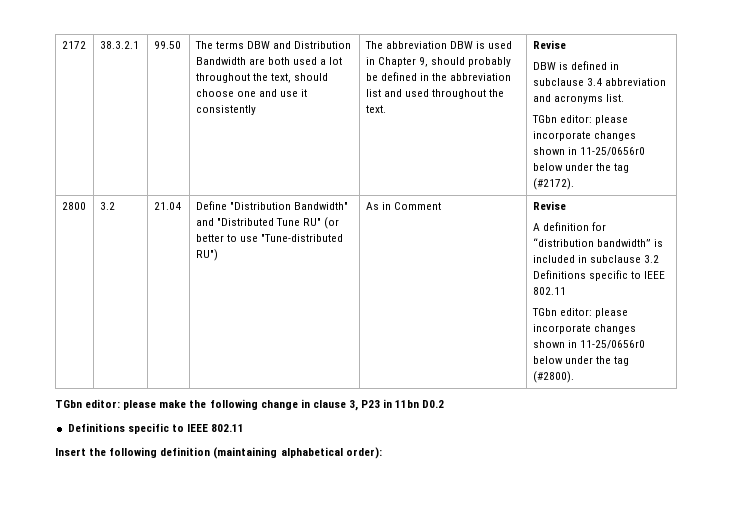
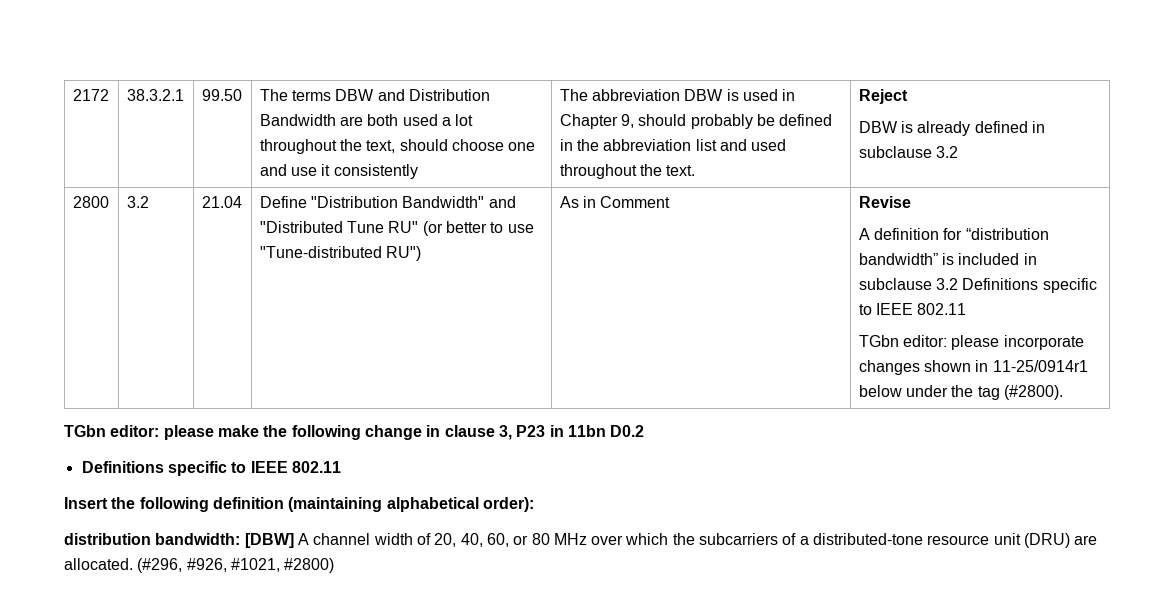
[532,40,566,49] [532,62,569,70] Revise // DBW is -> [858,89,908,104] [858,121,971,136] Reject // DBW is already
[587,78,667,86] [532,94,625,104] [531,115,629,125] [532,131,637,141] [532,147,646,156] [532,163,630,173] [532,178,574,190] 3.4 abbreviation and acronyms list. // TGbn editor: please incorporate changes shown in 11-25/0656r0 below under the tag (#2172). -> [935,146,958,158] 3.2
[580,340,646,349] 11-25/0656r0 -> [992,360,1088,372] 11-25/0914r1
(382, 453) none -> [64,533,1098,548] [64,558,335,573] // distribution bandwidth: [DBW] A channel width of 20, 40, 60, or 80 MHz over which the subcarriers of a distributed-tone resource unit (DRU) are allocated. (#296, #926, #1021, #2800)

